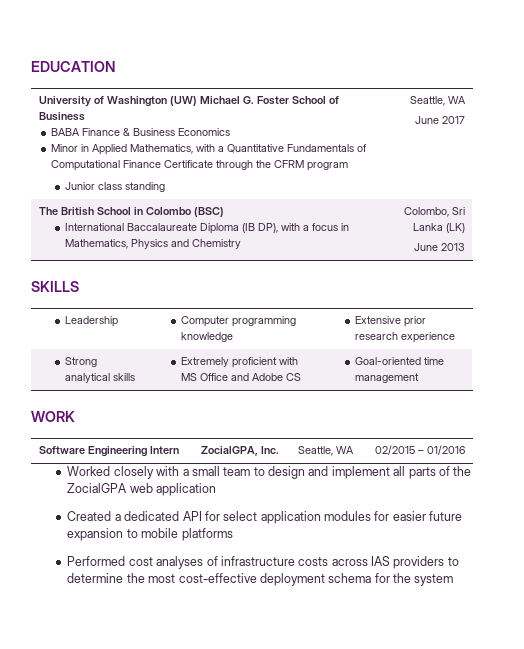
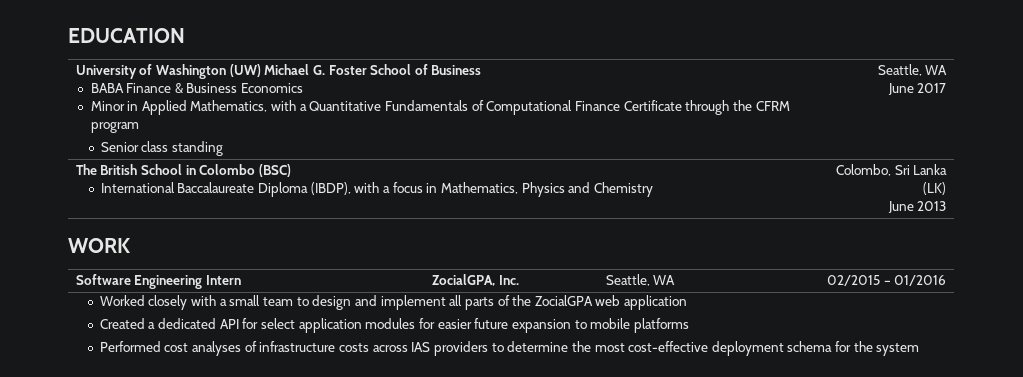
[64,182,95,190] Junior -> [100,142,139,152] Senior
[241,223,278,233] (IB DP), -> [310,182,351,195] (IBDP),
[31,281,79,292] [64,316,118,327] [180,316,296,327] [180,332,233,342] [354,316,426,327] [354,332,455,343] [64,357,97,367] [64,373,135,383] [180,357,298,368] [180,373,301,381] [354,357,444,365] [354,373,419,383] // SKILLS // Leadership | Computer programming knowledge | Extensive prior research experience // Strong analytical skills | Extremely proficient with MS Office and Adobe CS | Goal-oriented time management -> (947, 206) none

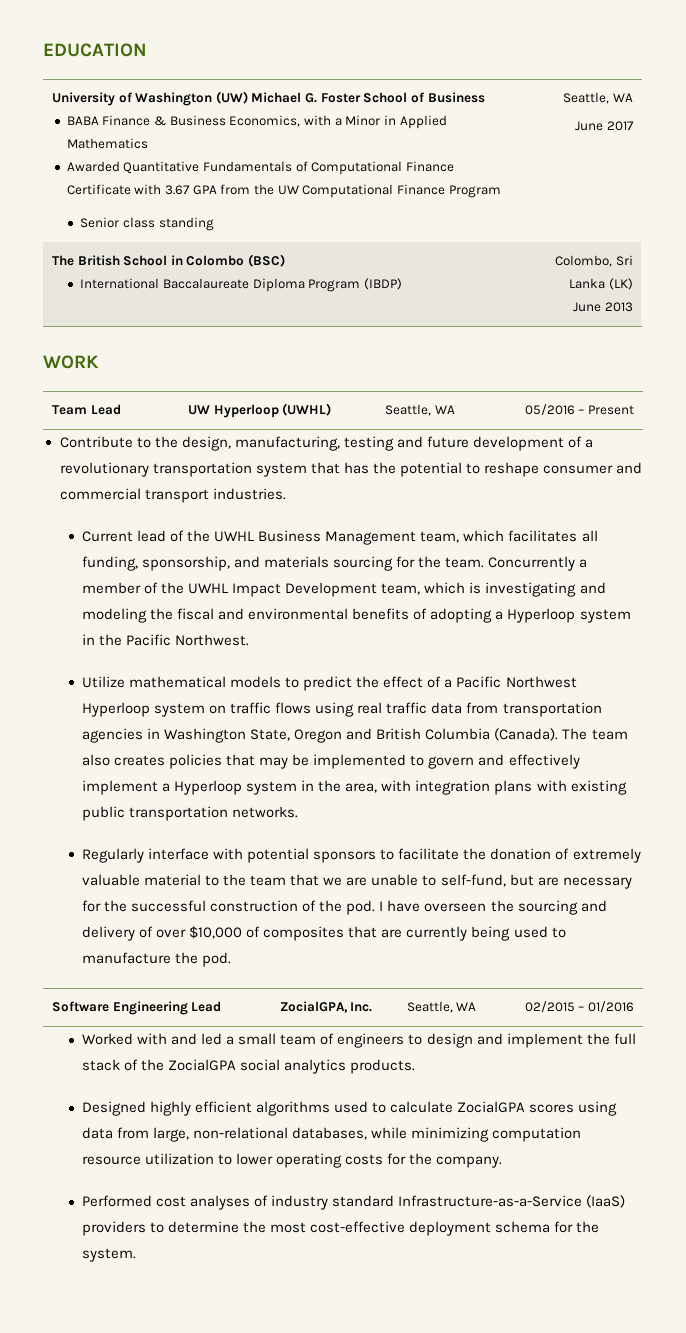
[241,83,304,93] [90,100,307,115] Economics // Minor in Applied Mathematics, with a -> [229,115,447,129] [66,138,148,149] [66,161,120,172] Economics, with a Minor in Applied Mathematics // Awarded
[685,100,790,115] [90,122,139,133] through the CFRM program -> [134,184,501,198] with 3.67 GPA from the UW Computational Finance Program
[310,182,653,197] (IBDP), with a focus in Mathematics, Physics and Chemistry -> [308,278,402,292] Program (IBDP)
(130, 245) none -> [51,404,121,415] [187,403,332,418] [385,404,455,416] [524,404,635,415] [59,436,593,451] [59,462,642,477] [59,488,286,503] [82,530,598,545] [82,556,588,571] [82,582,606,597] [82,608,631,623] [82,634,250,646] [82,676,577,691] [82,702,602,717] [82,728,628,743] [82,754,580,769] [82,780,627,795] [82,806,299,821] [82,848,641,863] [82,874,632,889] [82,900,607,915] [82,926,566,941] [82,952,232,967] // Team Lead | UW Hyperloop (UWHL) | Seattle, WA | 05/2016 – Present // Contribute to the design, manufacturing, testing and future development of a revolutionary transportation system that has the potential to reshape consumer and commercial transport industries. // Current lead of the UWHL Business Management team, which facilitates all funding, sponsorship, and materials sourcing for the team. Concurrently a member of the UWHL Impact Development team, which is investigating and modeling the fiscal and environmental benefits of adopting a Hyperloop system in the Pacific Northwest. // Utilize mathematical models to predict the effect of a Pacific Northwest Hyperloop system on traffic flows using real traffic data from transportation agencies in Washington State, Oregon and British Columbia (Canada). The team also creates policies that may be implemented to govern and effectively implement a Hyperloop system in the area, with integration plans with existing public transportation networks. // Regularly interface with potential sponsors to facilitate the donation of extremely valuable material to the team that we are unable to self-fund, but are necessary for the successful construction of the pod. I have overseen the sourcing and delivery of over $10,000 of composites that are currently being used to manufacture the pod.
[205,275,241,285] Intern -> [191,1001,222,1012] Lead
[148,295,217,310] closely with -> [137,1033,223,1045] with and led
(294, 301) none -> [320,1033,405,1048] of engineers
[449,295,688,310] [99,318,689,333] all parts of the ZocialGPA web application // Created a dedicated API for select application modules for easier future expansion to mobile platforms -> [586,1033,636,1045] [82,1059,416,1074] [82,1101,618,1116] [82,1127,582,1142] [82,1153,503,1168] the full stack of the ZocialGPA social analytics products. // Designed highly efficient algorithms used to calculate ZocialGPA scores using data from large, non-relational databases, while minimizing computation resource utilization to lower operating costs for the company.
[259,341,431,352] infrastructure costs across IAS -> [271,1195,626,1210] industry standard Infrastructure-as-a-Service (IaaS)
[876,343,920,356] system -> [82,1248,137,1262] system.

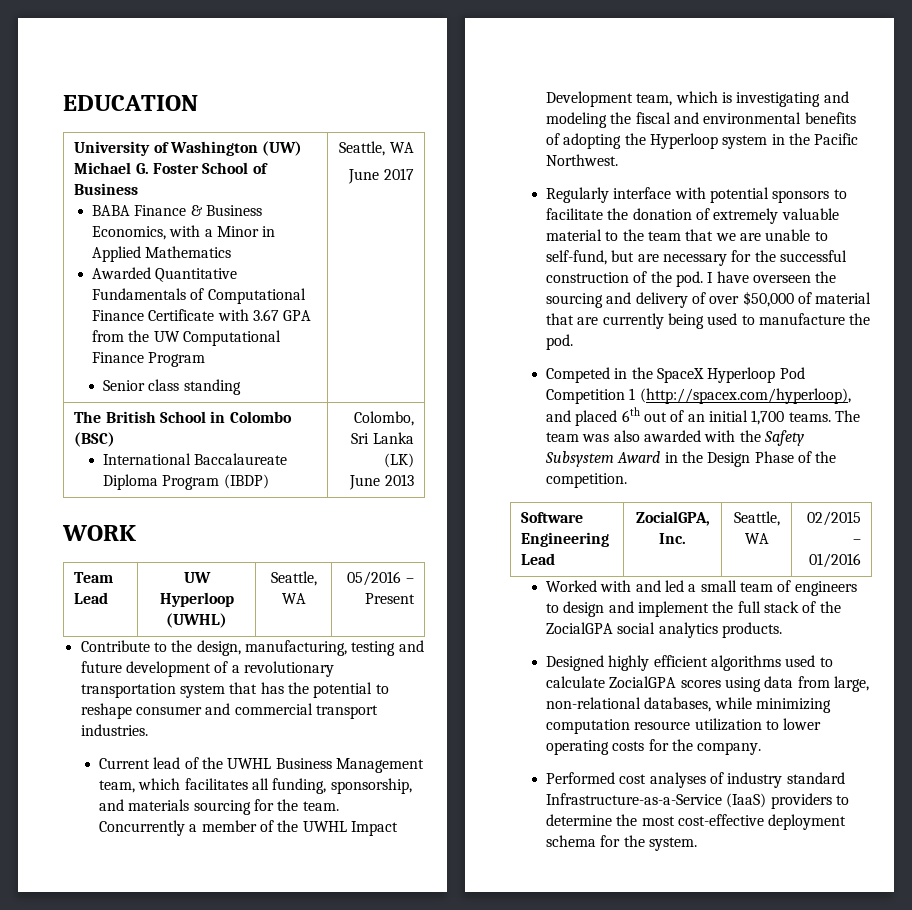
[495,611,504,620] a -> [624,133,646,145] the
[82,676,577,691] [82,702,602,717] [82,728,628,743] [82,754,580,769] [82,780,627,795] [82,806,299,821] // Utilize mathematical models to predict the effect of a Pacific Northwest Hyperloop system on traffic flows using real traffic data from transportation agencies in Washington State, Oregon and British Columbia (Canada). The team also creates policies that may be implemented to govern and effectively implement a Hyperloop system in the area, with integration plans with existing public transportation networks. -> (619, 160) none
[189,926,345,941] $10,000 of composites -> [742,291,872,307] $50,000 of material
(232, 959) none -> [546,367,805,383] [546,388,851,404] [546,407,860,426] [546,430,804,446] [545,451,837,467] [546,473,628,488] // Competed in the SpaceX Hyperloop Pod Competition 1 (http://spacex.com/hyperloop), and placed 6th out of an initial 1,700 teams. The team was also awarded with the Safety Subsystem Award in the Design Phase of the competition.

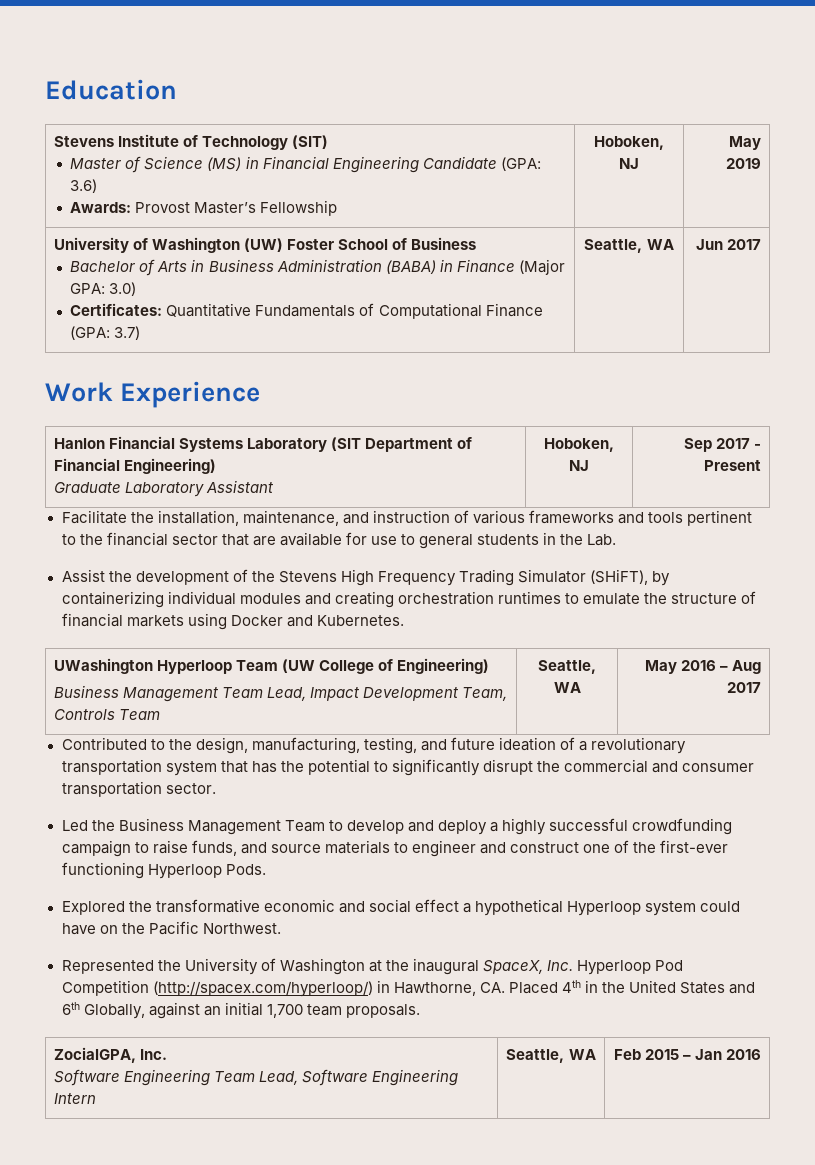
[63,95,198,111] EDUCATION -> [45,79,177,100] [53,134,329,150] [70,156,541,173] [70,179,98,193] [70,200,338,216] [594,136,664,150] [619,158,639,169] [729,136,762,150] [726,158,762,169] Education // Stevens Institute of Technology (SIT) // Master of Science (MS) in Financial Engineering Candidate (GPA: 3.6) // Awards: Provost Master’s Fellowship | Hoboken, NJ | May 2019
[74,162,149,174] Michael G. -> (283, 245) none
[92,205,262,216] [92,225,276,240] [92,246,232,262] [92,267,152,279] BABA Finance & Business Economics, with a Minor in Applied Mathematics // Awarded -> [70,259,565,276] [70,282,137,296] [70,303,163,316] Bachelor of Arts in Business Administration (BABA) in Finance (Major GPA: 3.0) // Certificates:
[148,309,312,321] [92,330,281,346] [92,352,206,367] [103,379,241,395] [339,141,414,156] [348,168,414,184] [74,411,292,423] [74,432,116,447] [103,453,288,465] [103,474,269,490] [353,411,414,426] [351,432,414,444] [383,453,414,468] [349,474,414,490] [62,525,136,541] [74,572,114,583] [74,592,109,604] [183,572,211,583] [159,592,234,607] [166,613,227,628] [270,571,317,586] [281,593,306,604] [347,571,414,586] [364,593,415,604] [80,640,150,652] Certificate with 3.67 GPA from the UW Computational Finance Program // Senior class standing | Seattle, WA // June 2017 // The British School in Colombo (BSC) // International Baccalaureate Diploma Program (IBDP) | Colombo, Sri Lanka (LK) // June 2013 // WORK // Team Lead | UW Hyperloop (UWHL) | Seattle, WA | 05/2016 – Present // Contribute -> [70,326,141,340] [584,239,674,253] [696,239,762,250] [45,381,261,408] [53,436,473,452] [53,458,216,474] [53,480,274,497] [544,438,614,452] [569,460,589,471] [684,438,762,452] [704,460,762,471] [61,510,753,526] [61,532,617,549] [61,569,671,586] [61,591,757,608] [61,613,404,630] [53,658,490,674] [53,685,508,702] [53,709,160,720] [538,660,596,674] [553,682,581,693] [645,660,762,674] [727,682,762,693] [61,737,147,750] (GPA: 3.7) | Seattle, WA | Jun 2017 // Work Experience // Hanlon Financial Systems Laboratory (SIT Department of Financial Engineering) // Graduate Laboratory Assistant | Hoboken, NJ | Sep 2017 - Present // Facilitate the installation, maintenance, and instruction of various frameworks and tools pertinent to the financial sector that are available for use to general students in the Lab. // Assist the development of the Stevens High Frequency Trading Simulator (SHiFT), by containerizing individual modules and creating orchestration runtimes to emulate the structure of financial markets using Docker and Kubernetes. // UWashington Hyperloop Team (UW College of Engineering) // Business Management Team Lead, Impact Development Team, Controls Team | Seattle, WA | May 2016 – Aug 2017 // Contributed
[351,641,396,656] testing -> [363,737,417,754] testing,
[125,661,211,677] development -> [498,737,556,751] ideation
[80,703,378,719] [80,724,148,736] [99,757,424,773] [99,778,412,794] [99,799,339,815] [99,820,398,836] [546,91,849,107] [546,112,856,128] [546,133,859,149] [546,154,619,166] [546,187,847,203] [546,208,839,224] [546,229,828,241] [546,250,847,266] [546,271,837,287] [546,291,872,308] [546,313,871,329] [546,334,574,350] [546,367,805,383] [546,388,851,404] [546,407,860,426] [546,430,804,446] [545,451,837,467] [546,473,628,488] [521,512,584,523] [521,532,610,547] [521,553,556,565] [635,511,710,526] [659,533,686,544] [733,511,780,526] [744,533,769,544] [806,511,861,526] [852,539,861,544] [808,553,861,568] [546,580,857,596] [546,601,841,617] [546,622,782,638] [546,655,833,671] [546,676,869,692] [546,697,831,713] [546,718,822,734] [546,739,762,755] [546,772,845,788] [546,793,849,809] [546,814,847,830] [546,835,697,851] reshape consumer and commercial transport industries. // Current lead of the UWHL Business Management team, which facilitates all funding, sponsorship, and materials sourcing for the team. Concurrently a member of the UWHL Impact Development team, which is investigating and modeling the fiscal and environmental benefits of adopting the Hyperloop system in the Pacific Northwest. // Regularly interface with potential sponsors to facilitate the donation of extremely valuable material to the team that we are unable to self-fund, but are necessary for the successful construction of the pod. I have overseen the sourcing and delivery of over $50,000 of material that are currently being used to manufacture the pod. // Competed in the SpaceX Hyperloop Pod Competition 1 (http://spacex.com/hyperloop), and placed 6th out of an initial 1,700 teams. The team was also awarded with the Safety Subsystem Award in the Design Phase of the competition. // Software Engineering Lead | ZocialGPA, Inc. | Seattle, WA | 02/2015 – 01/2016 // Worked with and led a small team of engineers to design and implement the full stack of the ZocialGPA social analytics products. // Designed highly efficient algorithms used to calculate ZocialGPA scores using data from large, non-relational databases, while minimizing computation resource utilization to lower operating costs for the company. // Performed cost analyses of industry standard Infrastructure-as-a-Service (IaaS) providers to determine the most cost-effective deployment schema for the system. -> [391,759,755,776] [61,781,216,797] [61,818,733,835] [61,840,729,857] [61,862,266,879] [61,899,741,916] [61,921,281,935] [61,958,684,975] [61,980,756,997] [61,1002,420,1019] [53,1047,167,1063] [53,1069,459,1086] [53,1093,96,1104] [506,1049,596,1063] [613,1049,762,1060] significantly disrupt the commercial and consumer transportation sector. // Led the Business Management Team to develop and deploy a highly successful crowdfunding campaign to raise funds, and source materials to engineer and construct one of the first-ever functioning Hyperloop Pods. // Explored the transformative economic and social effect a hypothetical Hyperloop system could have on the Pacific Northwest. // Represented the University of Washington at the inaugural SpaceX, Inc. Hyperloop Pod Competition (http://spacex.com/hyperloop/) in Hawthorne, CA. Placed 4th in the United States and 6th Globally, against an initial 1,700 team proposals. // ZocialGPA, Inc. // Software Engineering Team Lead, Software Engineering Intern | Seattle, WA | Feb 2015 – Jan 2016

